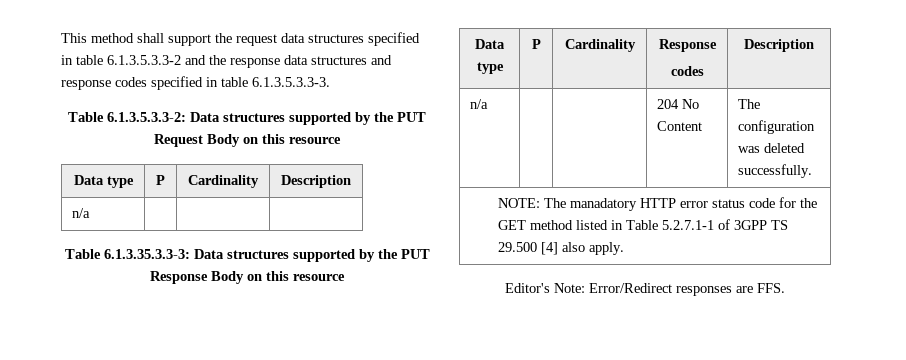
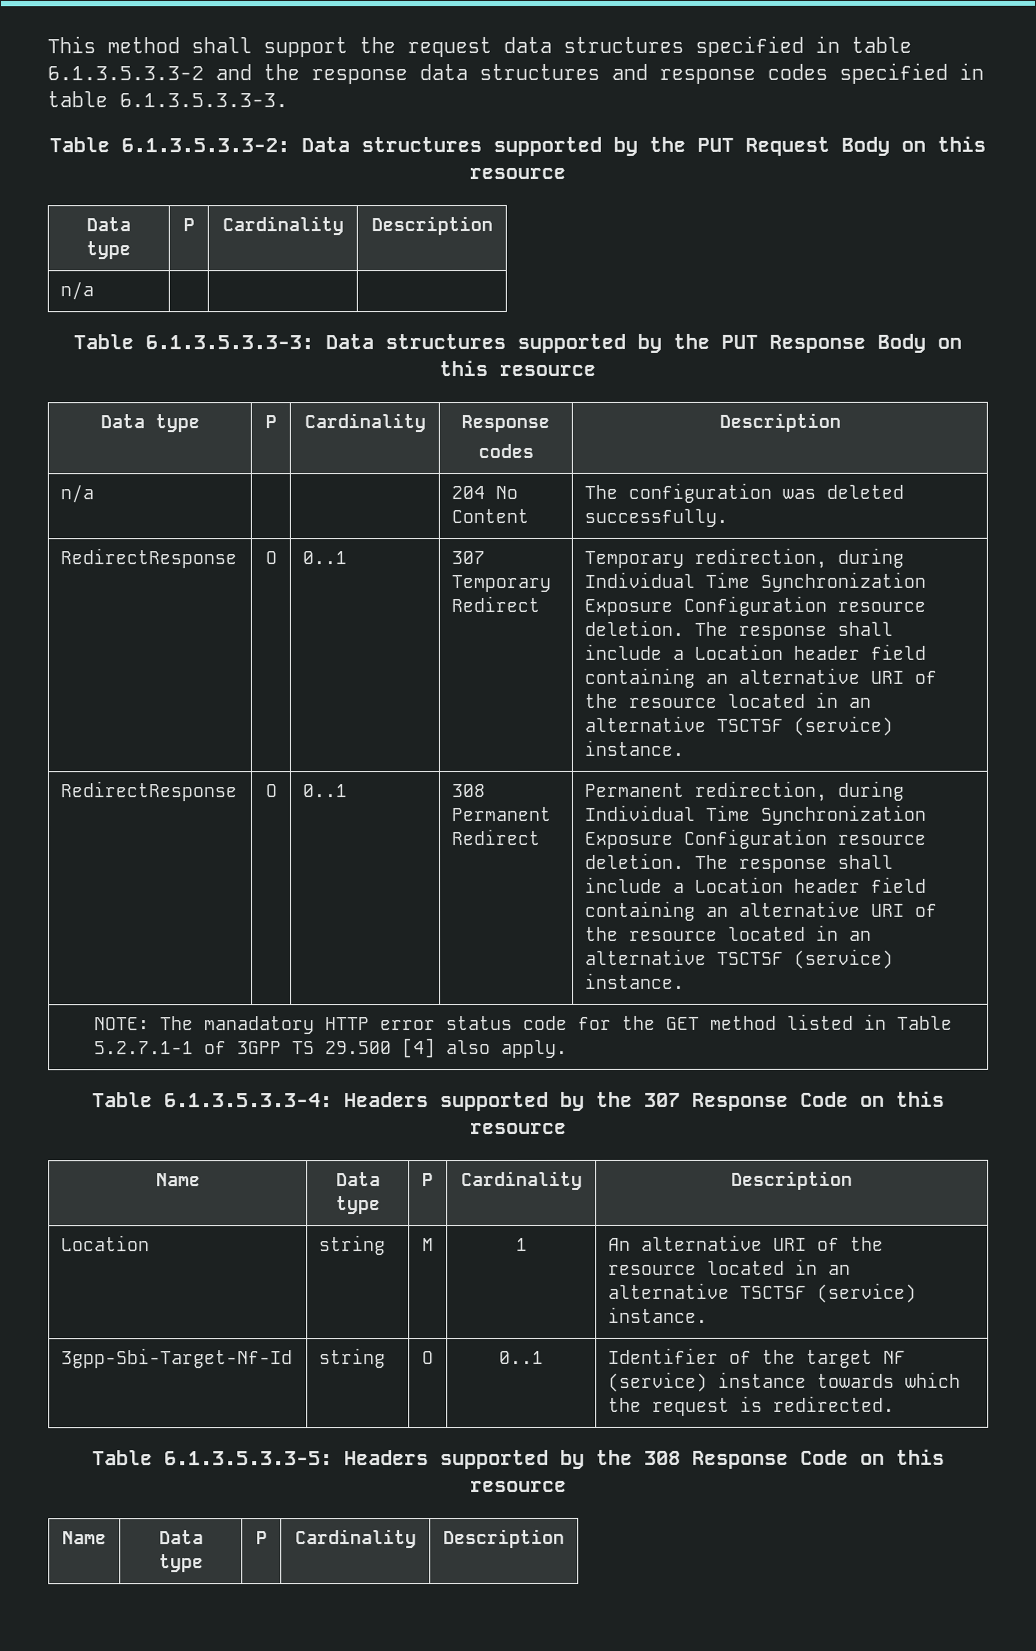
[103,249,190,259] 6.1.3.35.3.3-3: -> [145,335,314,350] 6.1.3.5.3.3-3:
(813, 171) none -> [60,548,238,569] [264,551,277,565] [302,551,348,565] [451,551,486,565] [451,574,552,593] [451,595,541,613] [584,547,905,569] [584,571,927,592] [584,595,927,616] [584,619,894,640] [584,643,927,660] [584,667,938,688] [584,691,872,708] [584,715,894,736] [584,739,685,756] [60,781,238,802] [264,784,277,798] [302,784,348,798] [451,784,486,798] [451,806,552,822] [452,828,542,846] [584,780,905,802] [584,804,927,825] [585,828,928,849] [585,852,895,873] [585,876,928,893] [585,900,939,921] [585,924,873,941] [585,948,895,969] [585,972,686,989] // RedirectResponse | O | 0..1 | 307 Temporary Redirect | Temporary redirection, during Individual Time Synchronization Exposure Configuration resource deletion. The response shall include a Location header field containing an alternative URI of the resource located in an alternative TSCTSF (service) instance. // RedirectResponse | O | 0..1 | 308 Permanent Redirect | Permanent redirection, during Individual Time Synchronization Exposure Configuration resource deletion. The response shall include a Location header field containing an alternative URI of the resource located in an alternative TSCTSF (service) instance.
[505,283,785,296] Editor's Note: Error/Redirect responses are FFS. -> [92,1090,945,1112] [470,1122,567,1135] [155,1173,201,1187] [335,1172,381,1187] [335,1196,381,1215] [422,1173,434,1187] [460,1170,583,1191] [731,1170,853,1190] [61,1235,151,1252] [319,1235,387,1256] [422,1238,434,1252] [515,1237,528,1252] [608,1234,885,1251] [608,1258,852,1275] [608,1282,918,1303] [608,1306,709,1323] [61,1348,294,1369] [319,1348,387,1369] [422,1351,434,1365] [499,1350,544,1365] [608,1347,907,1368] [608,1371,962,1392] [608,1395,896,1416] [92,1448,945,1470] [470,1480,567,1493] [62,1531,107,1545] [158,1530,204,1545] [158,1554,204,1573] [255,1531,268,1545] [294,1529,417,1549] [443,1528,565,1549] Table 6.1.3.5.3.3-4: Headers supported by the 307 Response Code on this resource // Name | Data type | P | Cardinality | Description // Location | string | M | 1 | An alternative URI of the resource located in an alternative TSCTSF (service) instance. // 3gpp-Sbi-Target-Nf-Id | string | O | 0..1 | Identifier of the target NF (service) instance towards which the request is redirected. // Table 6.1.3.5.3.3-5: Headers supported by the 308 Response Code on this resource // Name | Data type | P | Cardinality | Description

